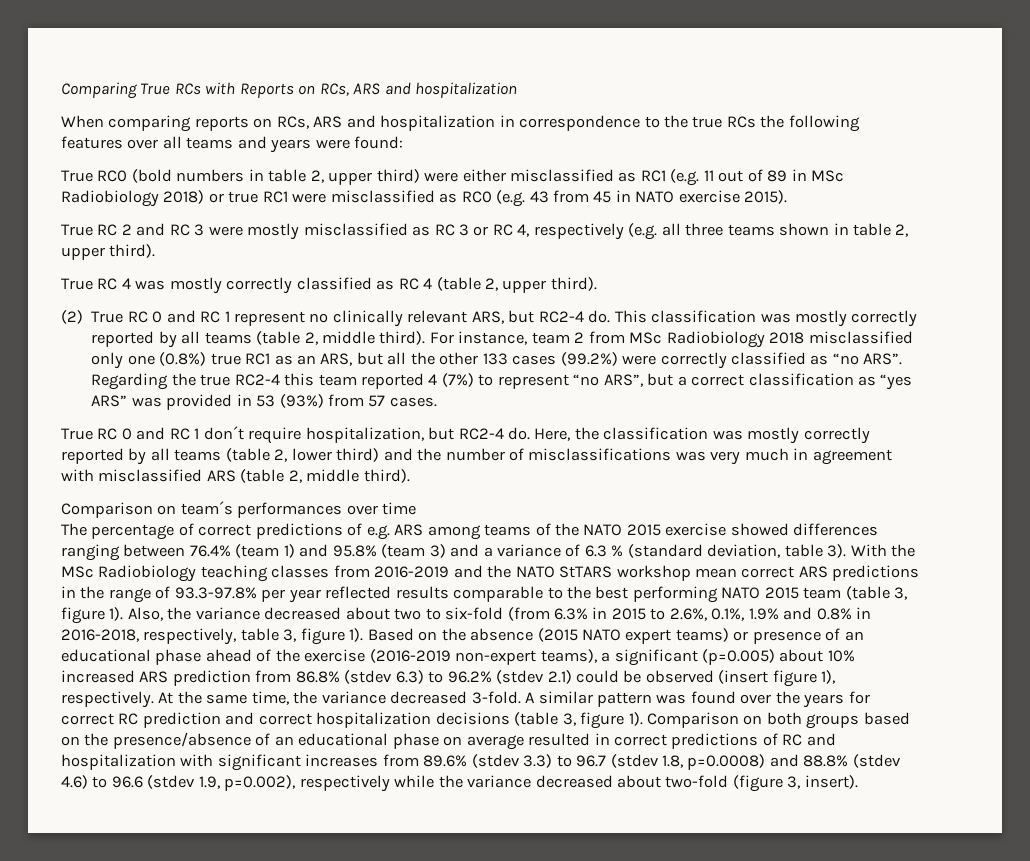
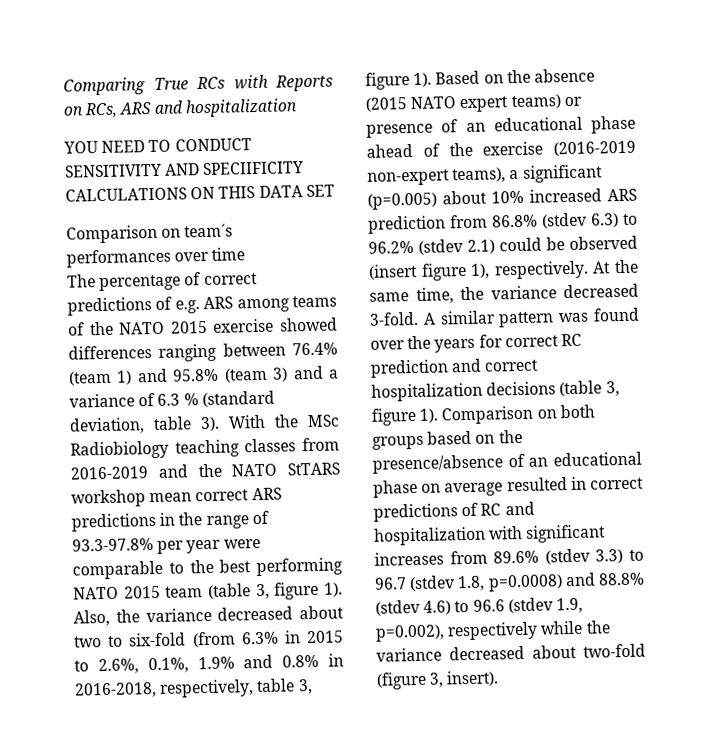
[61,115,860,132] [61,136,404,153] [61,169,845,186] [61,190,788,207] [61,223,909,240] [61,244,156,260] [61,277,597,294] [61,310,918,327] [91,331,913,348] [91,352,903,369] [91,373,913,390] [91,394,437,410] [61,426,870,444] [61,448,892,465] [61,469,410,483] When comparing reports on RCs, ARS and hospitalization in correspondence to the true RCs the following features over all teams and years were found: // True RC0 (bold numbers in table 2, upper third) were either misclassified as RC1 (e.g. 11 out of 89 in MSc Radiobiology 2018) or true RC1 were misclassified as RC0 (e.g. 43 from 45 in NATO exercise 2015). // True RC 2 and RC 3 were mostly misclassified as RC 3 or RC 4, respectively (e.g. all three teams shown in table 2, upper third). // True RC 4 was mostly correctly classified as RC 4 (table 2, upper third). // (2) True RC 0 and RC 1 represent no clinically relevant ARS, but RC2-4 do. This classification was mostly correctly reported by all teams (table 2, middle third). For instance, team 2 from MSc Radiobiology 2018 misclassified only one (0.8%) true RC1 as an ARS, but all the other 133 cases (99.2%) were correctly classified as “no ARS”. Regarding the true RC2-4 this team reported 4 (7%) to represent “no ARS”, but a correct classification as “yes ARS” was provided in 53 (93%) from 57 cases. // True RC 0 and RC 1 don´t require hospitalization, but RC2-4 do. Here, the classification was mostly correctly reported by all teams (table 2, lower third) and the number of misclassifications was very much in agreement with misclassified ARS (table 2, middle third). -> [63,138,252,154] [65,161,305,178] [65,184,335,202] YOU NEED TO CONDUCT SENSITIVITY AND SPECIIFICITY CALCULATIONS ON THIS DATA SET
[325,586,449,599] reflected results -> [223,538,261,549] were

